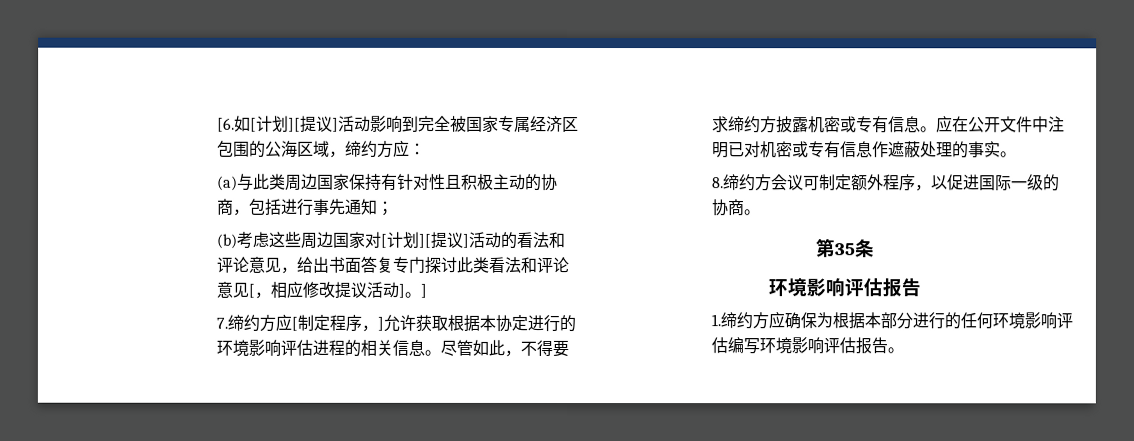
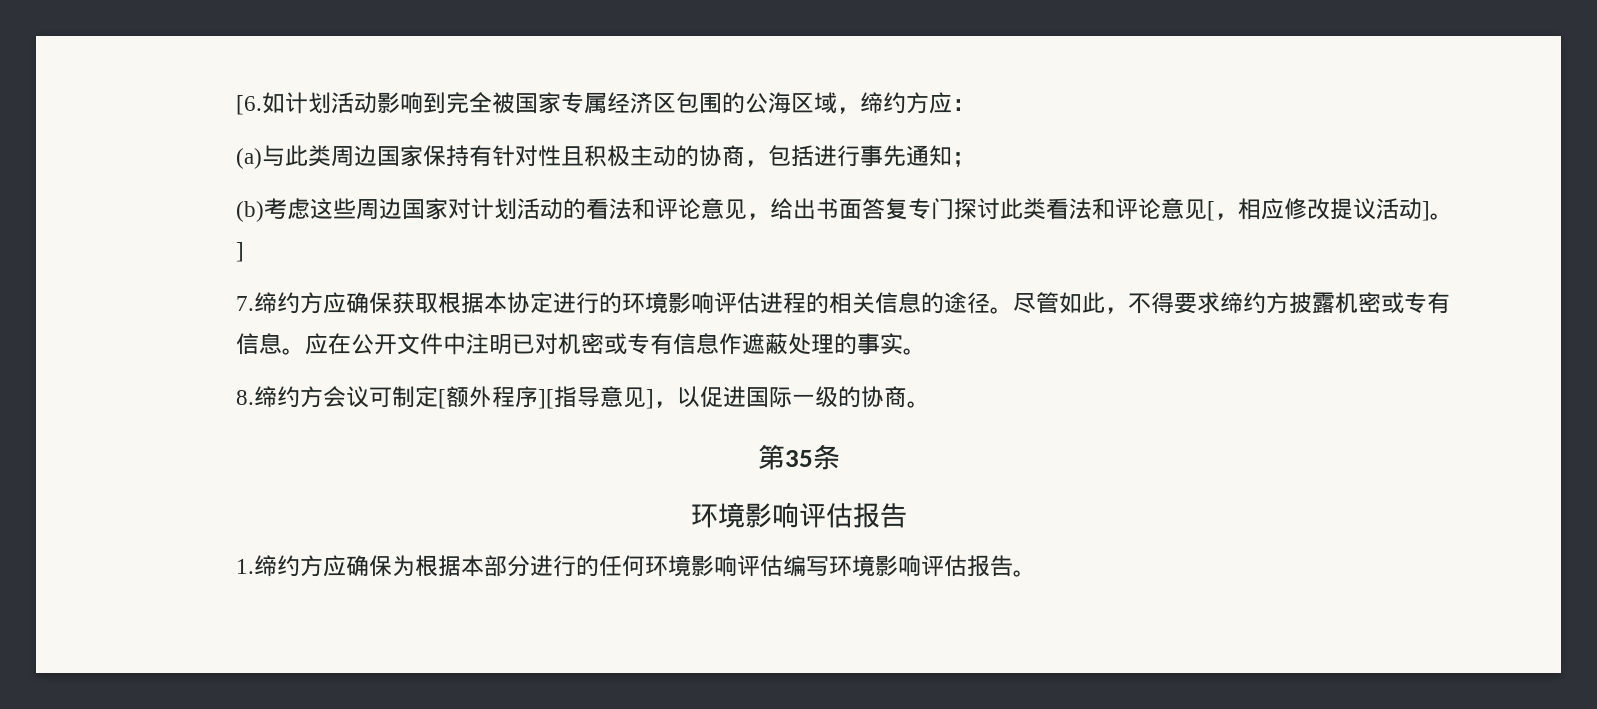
[249,115,339,133] [计划][提议] -> [284,92,331,114] 计划
[379,231,469,249] [计划][提议] -> [470,198,517,220] 计划
[290,314,416,332] [制定程序，]允许 -> [345,292,392,314] 确保
(425, 347) none -> [920,292,990,314] 的途径
(852, 182) none -> [437,389,446,409] [
(916, 183) none -> [537,386,654,409] ][指导意见]

